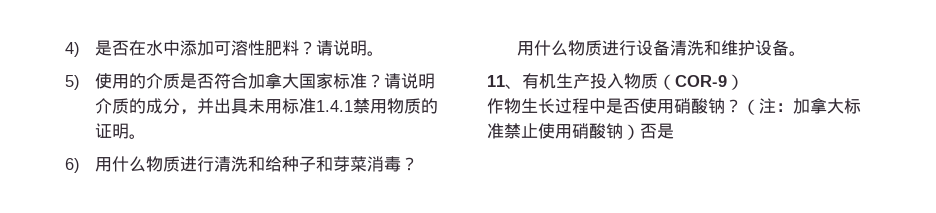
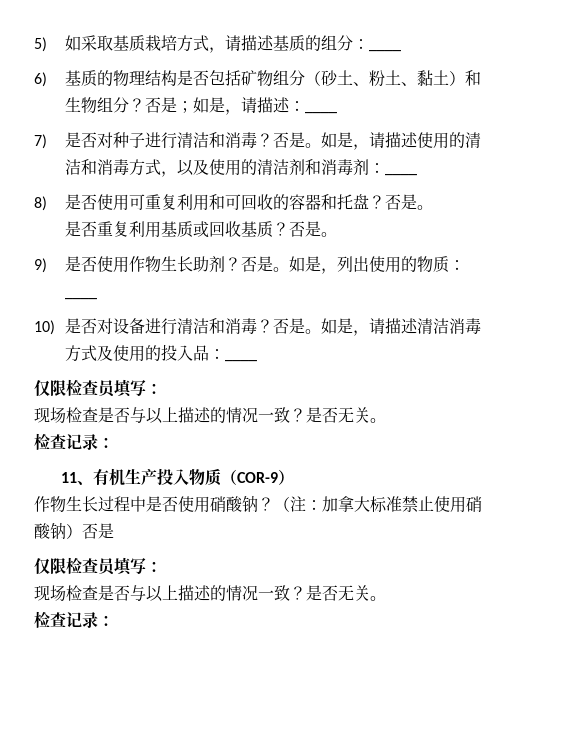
[65,40,384,57] [65,73,435,90] [94,98,438,115] [94,123,146,139] [65,156,418,173] [516,40,806,56] 4)是否在水中添加可溶性肥料？请说明。 // 5)使用的介质是否符合加拿大国家标准？请说明介质的成分，并出具未用标准1.4.1禁用物质的证明。 // 6)用什么物质进行清洗和给种子和芽菜消毒？ // 用什么物质进行设备清洗和维护设备。 -> [34,35,370,53] [369,49,402,52] [34,70,482,87] [65,97,306,115] [305,111,338,114] [34,132,482,150] [65,159,386,177] [385,173,418,176] [34,194,434,211] [65,221,338,238] [34,256,466,274] [65,297,98,300] [34,318,482,336] [65,344,226,362] [225,359,258,362] [34,379,162,398] [34,407,386,424] [34,433,114,450] 5)如采取基质栽培方式，请描述基质的组分：____ // 6)基质的物理结构是否包括矿物组分（砂土、粉土、黏土）和生物组分？否是；如是，请描述：____ // 7)是否对种子进行清洁和消毒？否是。如是，请描述使用的清洁和消毒方式，以及使用的清洁剂和消毒剂：____ // 8)是否使用可重复利用和可回收的容器和托盘？否是。 // 是否重复利用基质或回收基质？否是。 // 9)是否使用作物生长助剂？否是。如是，列出使用的物质：____ // 10)是否对设备进行清洁和消毒？否是。如是，请描述清洁消毒方式及使用的投入品：____ // 仅限检查员填写： // 现场检查是否与以上描述的情况一致？是否无关。 // 检查记录：
(674, 131) none -> [34,557,162,576] [34,585,386,602] [34,611,114,628] // 仅限检查员填写： // 现场检查是否与以上描述的情况一致？是否无关。 // 检查记录：

